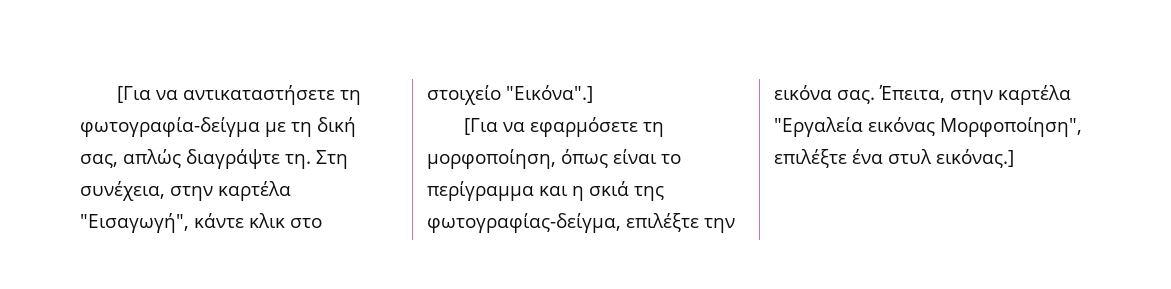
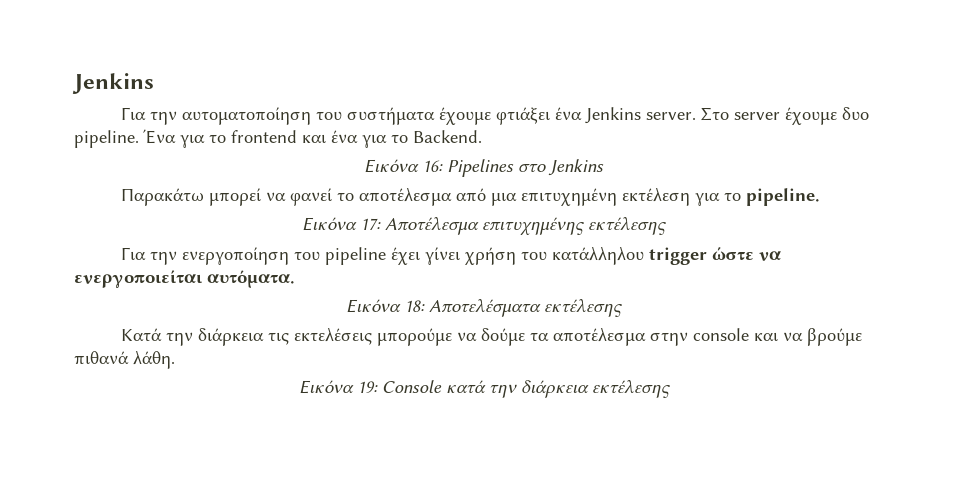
[117,85,362,105] [80,117,356,137] [80,149,348,169] [80,181,291,201] [80,213,322,233] [427,85,593,105] [464,117,665,137] [427,149,681,169] [427,181,664,201] [427,213,735,233] [774,85,1071,105] [774,117,1082,137] [774,149,1014,168] [Για να αντικαταστήσετε τη φωτογραφία-δείγμα με τη δική σας, απλώς διαγράψτε τη. Στη συνέχεια, στην καρτέλα "Εισαγωγή", κάντε κλικ στο στοιχείο "Εικόνα".] // [Για να εφαρμόσετε τη μορφοποίηση, όπως είναι το περίγραμμα και η σκιά της φωτογραφίας-δείγμα, επιλέξτε την εικόνα σας. Έπειτα, στην καρτέλα "Εργαλεία εικόνας Μορφοποίηση", επιλέξτε ένα στυλ εικόνας.] -> [72,73,154,94] [121,107,870,125] [74,129,482,148] [364,159,604,177] [121,187,821,206] [302,217,667,236] [121,246,782,265] [74,270,295,288] [346,299,623,317] [121,327,863,346] [74,350,175,369] [298,380,671,398] Jenkins // Για την αυτοματοποίηση του συστήματα έχουμε φτιάξει ένα Jenkins server. Στο server έχουμε δυο pipeline. Ένα για το frontend και ένα για το Backend. // Εικόνα 16: Pipelines στο Jenkins // Παρακάτω μπορεί να φανεί το αποτέλεσμα από μια επιτυχημένη εκτέλεση για το pipeline. // Εικόνα 17: Αποτέλεσμα επιτυχημένης εκτέλεσης // Για την ενεργοποίηση του pipeline έχει γίνει χρήση του κατάλληλου trigger ώστε να ενεργοποιείται αυτόματα. // Εικόνα 18: Αποτελέσματα εκτέλεσης // Κατά την διάρκεια τις εκτελέσεις μπορούμε να δούμε τα αποτέλεσμα στην console και να βρούμε πιθανά λάθη. // Εικόνα 19: Console κατά την διάρκεια εκτέλεσης

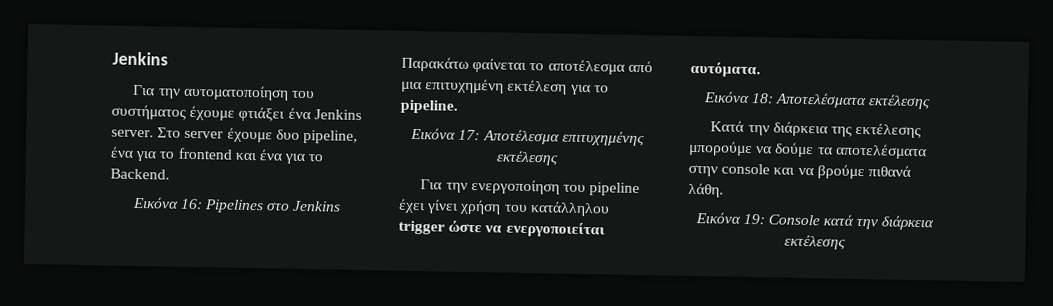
[347,107,436,125] συστήματα -> [111,104,186,120] συστήματος
[74,129,176,148] pipeline. Ένα -> [302,129,358,144] [110,146,134,158] pipeline, ένα
[209,188,334,206] μπορεί να φανεί -> [472,58,528,74] φαίνεται
[268,327,373,345] τις εκτελέσεις -> [830,122,922,139] της εκτέλεσης
[553,327,647,346] αποτέλεσμα -> [834,143,927,160] αποτελέσματα

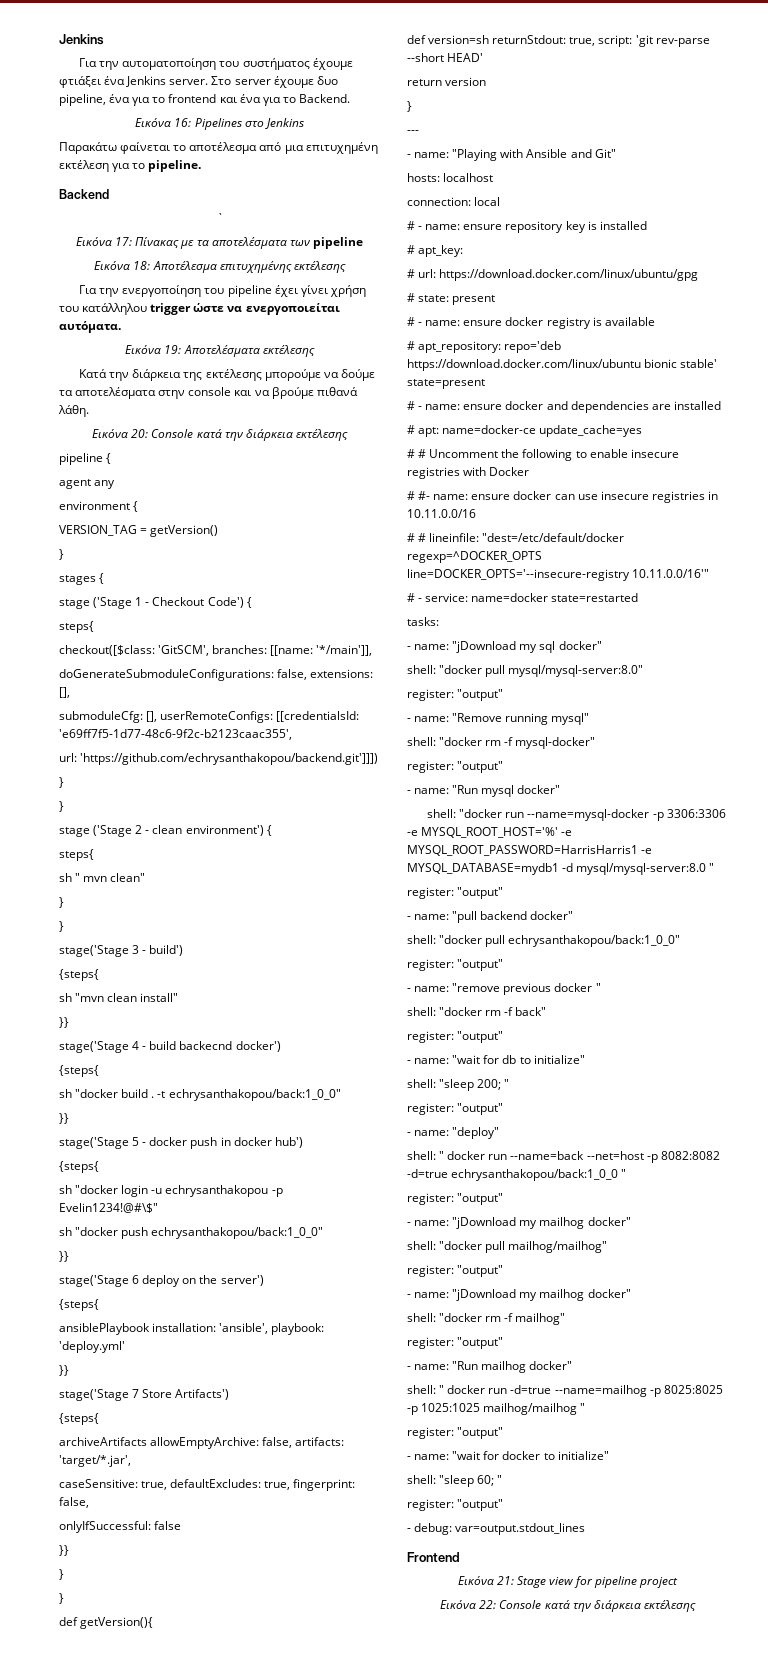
(458, 106) none -> [59,189,109,199] [216,213,223,222] // Backend // `
(481, 135) none -> [135,237,363,249] [94,261,151,270] Πίνακας με τα αποτελέσματα των pipeline // Εικόνα 18:
[750,93,774,104] 18: -> [164,345,182,354] 19:
[742,213,935,231] [784,234,846,250] 19: Console κατά την διάρκεια εκτέλεσης -> [131,429,348,441] [59,453,112,465] [59,479,116,489] [59,501,139,512] [59,525,219,537] [59,549,64,560] [59,573,105,585] [59,597,252,609] [59,621,94,633] [59,645,373,656] [59,669,374,681] [59,687,70,698] [59,711,360,723] [59,729,292,740] [59,753,379,765] [59,777,64,788] [59,801,64,812] [59,825,272,837] [59,849,94,861] [59,873,146,882] [59,897,64,908] [59,921,64,932] [59,945,184,957] [59,969,99,981] [59,993,179,1002] [59,1017,69,1028] [59,1041,281,1053] [59,1065,99,1077] [59,1089,341,1101] [59,1113,69,1124] [59,1137,303,1149] [59,1161,99,1173] [59,1185,283,1197] [59,1203,158,1213] [59,1227,324,1239] [59,1251,69,1262] [59,1275,264,1287] [59,1299,99,1311] [59,1323,325,1335] [59,1341,125,1353] [59,1365,69,1376] [59,1389,230,1401] [59,1413,99,1425] [59,1437,345,1449] [59,1455,131,1467] [59,1479,356,1491] [59,1497,89,1508] [59,1521,182,1533] [59,1545,69,1556] [59,1569,64,1580] [59,1593,64,1604] [59,1617,154,1629] [407,35,710,47] [407,53,484,62] [407,77,487,86] [407,101,412,112] [407,130,419,134] [407,149,616,161] [407,173,494,182] [407,197,501,206] [407,221,647,233] [407,245,464,257] [407,269,699,281] [407,293,496,305] [407,317,655,329] [407,341,562,353] [407,359,718,371] [407,379,485,389] [407,401,721,413] [407,425,643,437] [407,449,679,461] [407,467,530,479] [407,491,718,503] [407,509,476,518] [407,533,625,542] [407,551,542,563] [407,569,710,581] [407,593,639,602] [407,617,439,626] [407,641,602,653] [407,665,644,677] [407,689,504,701] [407,713,590,725] [407,737,596,749] [407,761,504,773] [407,785,561,797] [427,809,726,821] [407,827,573,838] [407,845,653,856] [407,863,715,875] [407,887,504,899] [407,911,574,923] [407,935,681,947] [407,959,504,971] [407,983,601,995] [407,1007,547,1016] [407,1031,504,1043] [407,1055,585,1064] [407,1079,510,1091] [407,1103,504,1115] [407,1127,500,1139] [407,1151,720,1163] [407,1169,627,1181] [407,1193,504,1205] [407,1217,631,1229] [407,1241,608,1253] [407,1265,504,1277] [407,1289,631,1301] [407,1313,566,1325] [407,1337,504,1349] [407,1361,573,1373] [407,1385,723,1397] [407,1403,586,1415] [407,1427,504,1439] [407,1451,609,1460] [407,1475,503,1487] [407,1499,504,1511] [407,1523,586,1535] [407,1552,460,1562] [457,1576,679,1588] [440,1600,696,1612] 20: Console κατά την διάρκεια εκτέλεσης // pipeline { // agent any // environment { // VERSION_TAG = getVersion() // } // stages { // stage ('Stage 1 - Checkout Code') { // steps{ // checkout([$class: 'GitSCM', branches: [[name: '*/main']], // doGenerateSubmoduleConfigurations: false, extensions: [], // submoduleCfg: [], userRemoteConfigs: [[credentialsId: 'e69ff7f5-1d77-48c6-9f2c-b2123caac355', // url: 'https://github.com/echrysanthakopou/backend.git']]]) // } // } // stage ('Stage 2 - clean environment') { // steps{ // sh " mvn clean" // } // } // stage('Stage 3 - build') // {steps{ // sh "mvn clean install" // }} // stage('Stage 4 - build backecnd docker') // {steps{ // sh "docker build . -t echrysanthakopou/back:1_0_0" // }} // stage('Stage 5 - docker push in docker hub') // {steps{ // sh "docker login -u echrysanthakopou -p Evelin1234!@#\$" // sh "docker push echrysanthakopou/back:1_0_0" // }} // stage('Stage 6 deploy on the server') // {steps{ // ansiblePlaybook installation: 'ansible', playbook: 'deploy.yml' // }} // stage('Stage 7 Store Artifacts') // {steps{ // archiveArtifacts allowEmptyArchive: false, artifacts: 'target/*.jar', // caseSensitive: true, defaultExcludes: true, fingerprint: false, // onlyIfSuccessful: false // }} // } // } // def getVersion(){ // def version=sh returnStdout: true, script: 'git rev-parse --short HEAD' // return version // } // --- // - name: "Playing with Ansible and Git" // hosts: localhost // connection: local // # - name: ensure repository key is installed // # apt_key: // # url: https://download.docker.com/linux/ubuntu/gpg // # state: present // # - name: ensure docker registry is available // # apt_repository: repo='deb https://download.docker.com/linux/ubuntu bionic stable' state=present // # - name: ensure docker and dependencies are installed // # apt: name=docker-ce update_cache=yes // # # Uncomment the following to enable insecure registries with Docker // # #- name: ensure docker can use insecure registries in 10.11.0.0/16 // # # lineinfile: "dest=/etc/default/docker regexp=^DOCKER_OPTS line=DOCKER_OPTS='--insecure-registry 10.11.0.0/16'" // # - service: name=docker state=restarted // tasks: // - name: "jDownload my sql docker" // shell: "docker pull mysql/mysql-server:8.0" // register: "output" // - name: "Remove running mysql" // shell: "docker rm -f mysql-docker" // register: "output" // - name: "Run mysql docker" // shell: "docker run --name=mysql-docker -p 3306:3306 -e MYSQL_ROOT_HOST='%' -e MYSQL_ROOT_PASSWORD=HarrisHarris1 -e MYSQL_DATABASE=mydb1 -d mysql/mysql-server:8.0 " // register: "output" // - name: "pull backend docker" // shell: "docker pull echrysanthakopou/back:1_0_0" // register: "output" // - name: "remove previous docker " // shell: "docker rm -f back" // register: "output" // - name: "wait for db to initialize" // shell: "sleep 200; " // register: "output" // - name: "deploy" // shell: " docker run --name=back --net=host -p 8082:8082 -d=true echrysanthakopou/back:1_0_0 " // register: "output" // - name: "jDownload my mailhog docker" // shell: "docker pull mailhog/mailhog" // register: "output" // - name: "jDownload my mailhog docker" // shell: "docker rm -f mailhog" // register: "output" // - name: "Run mailhog docker" // shell: " docker run -d=true --name=mailhog -p 8025:8025 -p 1025:1025 mailhog/mailhog " // register: "output" // - name: "wait for docker to initialize" // shell: "sleep 60; " // register: "output" // - debug: var=output.stdout_lines // Frontend // Εικόνα 21: Stage view for pipeline project // Εικόνα 22: Console κατά την διάρκεια εκτέλεσης

